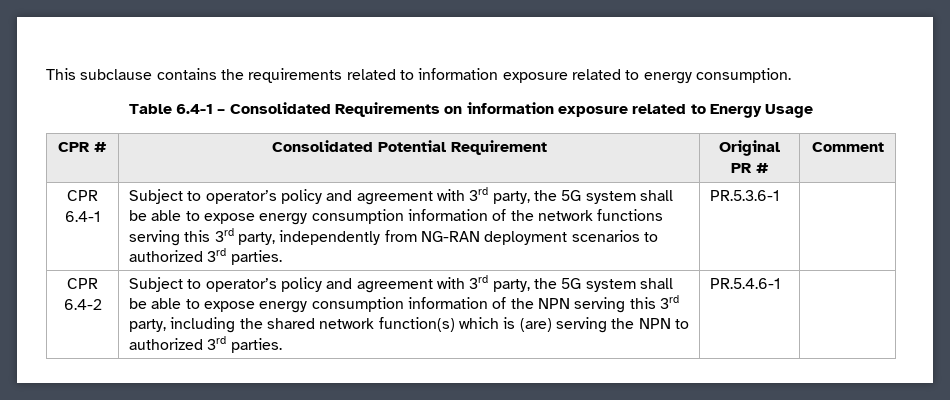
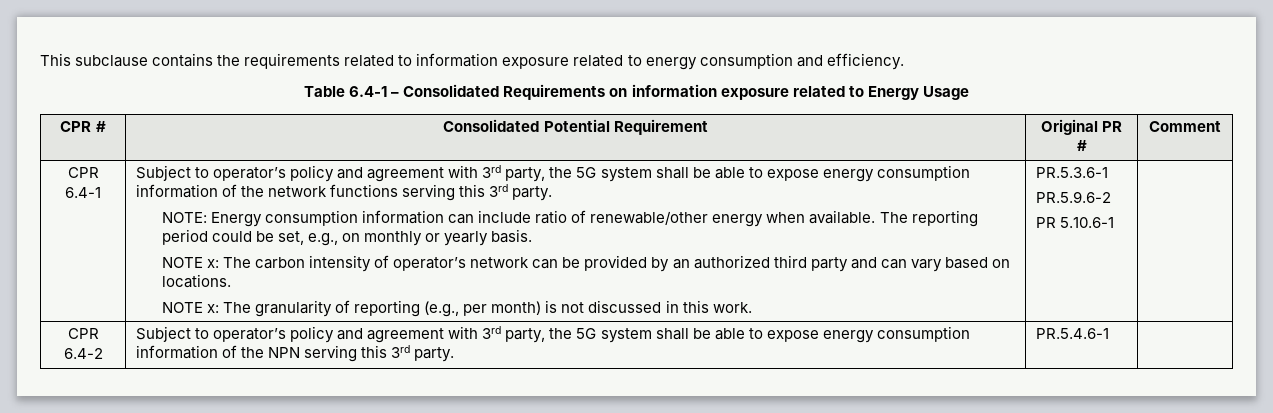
[695,68,791,83] consumption. -> [699,53,904,70] consumption and efficiency.
[237,230,658,245] [129,248,282,265] [710,190,780,201] party, independently from NG-RAN deployment scenarios to authorized 3rd parties. | PR.5.3.6-1 -> [512,186,553,201] [161,210,978,227] [161,229,533,246] [161,255,1010,272] [161,274,231,288] [161,300,752,317] [1035,167,1108,178] [1035,191,1111,203] [1035,217,1114,228] party. // NOTE: Energy consumption information can include ratio of renewable/other energy when available. The reporting period could be set, e.g., on monthly or yearly basis. // NOTE x: The carbon intensity of operator’s network can be provided by an authorized third party and can vary based on locations. // NOTE x: The granularity of reporting (e.g., per month) is not discussed in this work. | PR.5.3.6-1 // PR.5.9.6-2 // PR 5.10.6-1
[129,317,689,333] [129,336,282,353] party, including the shared network function(s) which is (are) serving the NPN to authorized 3rd parties. -> [414,347,455,362] party.

